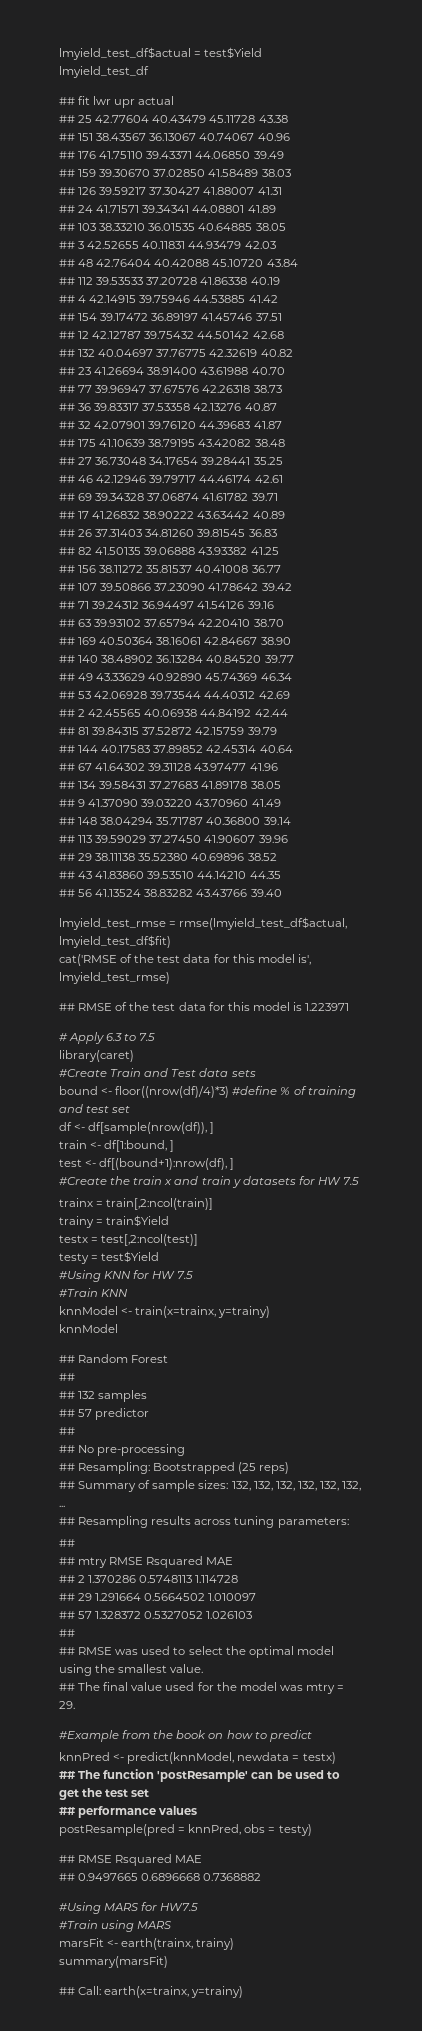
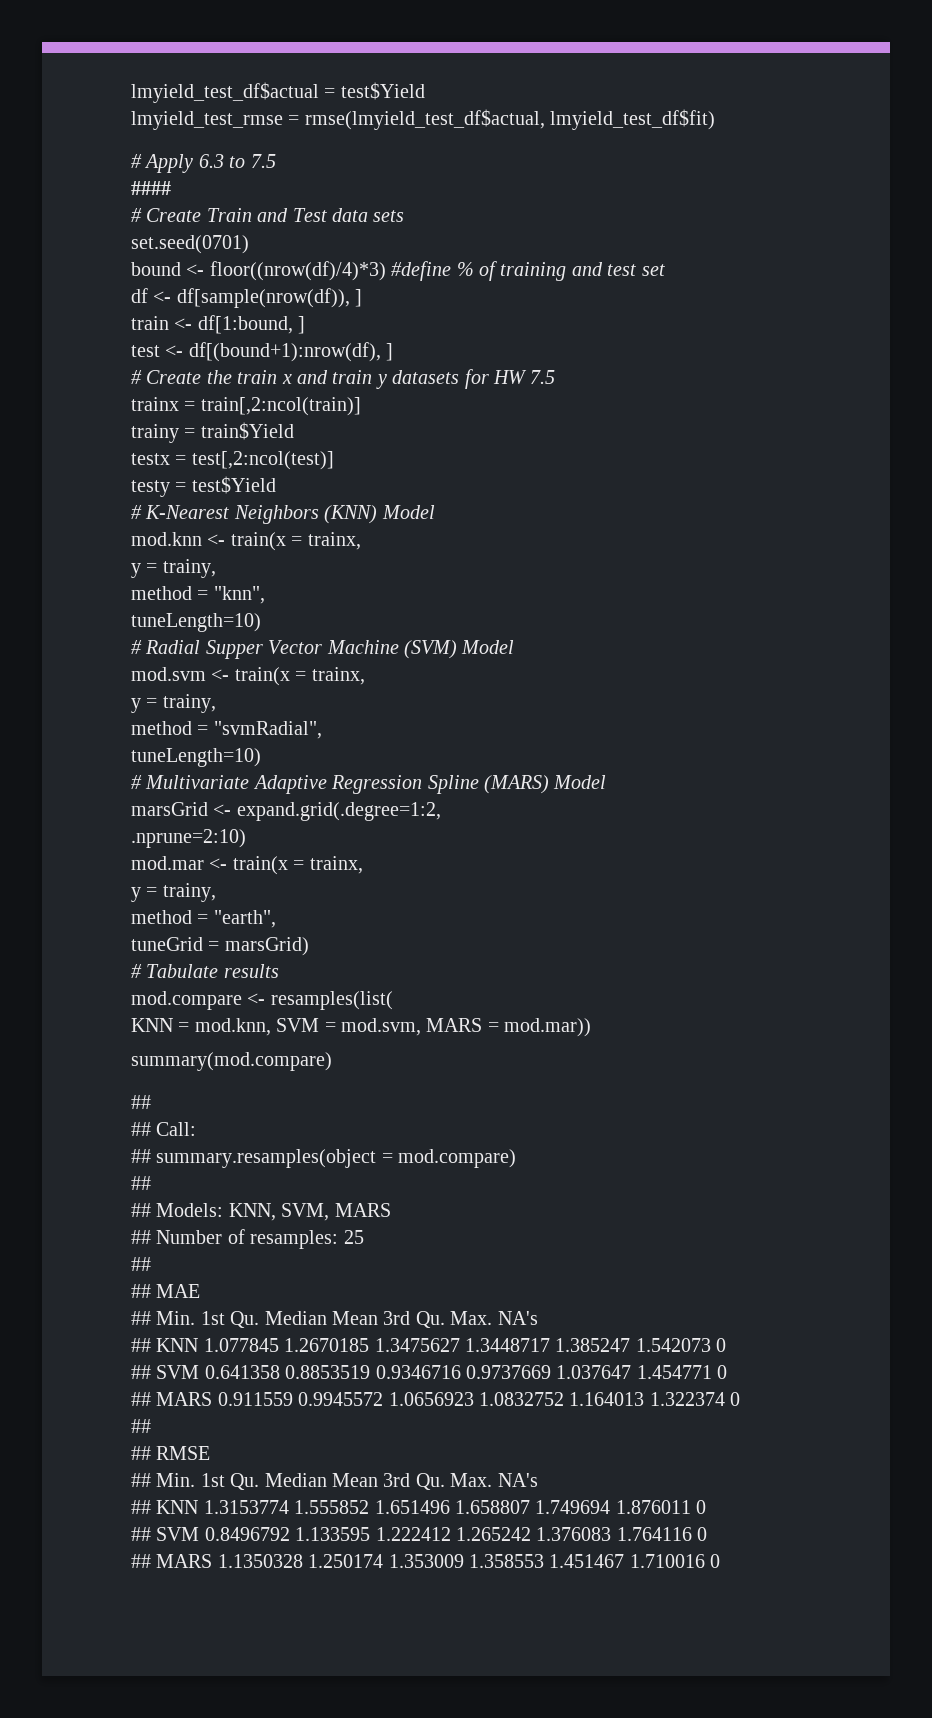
[59,66,149,78] [59,96,175,108] [59,115,288,123] [59,133,290,141] [59,151,284,159] [59,169,291,177] [59,187,282,195] [59,205,276,213] [59,223,286,231] [59,241,276,249] [59,259,298,267] [59,277,280,285] [59,295,278,303] [59,313,282,321] [59,331,284,339] [59,349,293,357] [59,367,285,375] [59,385,282,393] [59,403,277,411] [59,421,282,429] [59,439,285,447] [59,457,283,465] [59,475,283,483] [59,493,278,501] [59,511,285,519] [59,529,277,537] [59,547,279,555] [59,565,281,573] [59,583,292,591] [59,601,274,609] [59,619,284,627] [59,637,291,645] [59,655,294,663] [59,673,292,681] [59,691,290,699] [59,709,288,717] [59,727,277,735] [59,745,293,753] [59,763,278,771] [59,781,281,789] [59,799,281,807] [59,817,291,825] [59,835,288,843] [59,853,277,861] [59,871,281,879] [59,889,282,897] [59,917,348,930] [59,935,171,948] [59,954,311,966] [59,972,170,984] [59,1002,350,1011] lmyield_test_df // ## fit lwr upr actual // ## 25 42.77604 40.43479 45.11728 43.38 // ## 151 38.43567 36.13067 40.74067 40.96 // ## 176 41.75110 39.43371 44.06850 39.49 // ## 159 39.30670 37.02850 41.58489 38.03 // ## 126 39.59217 37.30427 41.88007 41.31 // ## 24 41.71571 39.34341 44.08801 41.89 // ## 103 38.33210 36.01535 40.64885 38.05 // ## 3 42.52655 40.11831 44.93479 42.03 // ## 48 42.76404 40.42088 45.10720 43.84 // ## 112 39.53533 37.20728 41.86338 40.19 // ## 4 42.14915 39.75946 44.53885 41.42 // ## 154 39.17472 36.89197 41.45746 37.51 // ## 12 42.12787 39.75432 44.50142 42.68 // ## 132 40.04697 37.76775 42.32619 40.82 // ## 23 41.26694 38.91400 43.61988 40.70 // ## 77 39.96947 37.67576 42.26318 38.73 // ## 36 39.83317 37.53358 42.13276 40.87 // ## 32 42.07901 39.76120 44.39683 41.87 // ## 175 41.10639 38.79195 43.42082 38.48 // ## 27 36.73048 34.17654 39.28441 35.25 // ## 46 42.12946 39.79717 44.46174 42.61 // ## 69 39.34328 37.06874 41.61782 39.71 // ## 17 41.26832 38.90222 43.63442 40.89 // ## 26 37.31403 34.81260 39.81545 36.83 // ## 82 41.50135 39.06888 43.93382 41.25 // ## 156 38.11272 35.81537 40.41008 36.77 // ## 107 39.50866 37.23090 41.78642 39.42 // ## 71 39.24312 36.94497 41.54126 39.16 // ## 63 39.93102 37.65794 42.20410 38.70 // ## 169 40.50364 38.16061 42.84667 38.90 // ## 140 38.48902 36.13284 40.84520 39.77 // ## 49 43.33629 40.92890 45.74369 46.34 // ## 53 42.06928 39.73544 44.40312 42.69 // ## 2 42.45565 40.06938 44.84192 42.44 // ## 81 39.84315 37.52872 42.15759 39.79 // ## 144 40.17583 37.89852 42.45314 40.64 // ## 67 41.64302 39.31128 43.97477 41.96 // ## 134 39.58431 37.27683 41.89178 38.05 // ## 9 41.37090 39.03220 43.70960 41.49 // ## 148 38.04294 35.71787 40.36800 39.14 // ## 113 39.59029 37.27450 41.90607 39.96 // ## 29 38.11138 35.52380 40.69896 38.52 // ## 43 41.83860 39.53510 44.14210 44.35 // ## 56 41.13524 38.83282 43.43766 39.40 // lmyield_test_rmse = rmse(lmyield_test_df$actual, lmyield_test_df$fit) // cat('RMSE of the test data for this model is', lmyield_test_rmse) // ## RMSE of the test data for this model is 1.223971 -> [131,109,716,130] lmyield_test_rmse = rmse(lmyield_test_df$actual, lmyield_test_df$fit)
[59,1050,134,1062] [59,1069,107,1077] library(caret) // #Create -> [131,181,171,195] [131,208,202,222] #### // # Create
(256, 1073) none -> [131,235,249,254] // set.seed(0701)
[59,1177,107,1185] #Create -> [131,370,202,384] # Create
[59,1270,194,1282] [59,1288,129,1297] [59,1306,271,1318] [59,1324,118,1333] [59,1354,169,1363] [59,1373,75,1381] [59,1390,148,1402] [59,1408,150,1420] [59,1427,75,1435] [59,1444,186,1456] [59,1462,290,1474] [59,1480,362,1492] [59,1505,65,1507] [59,1516,349,1528] [59,1539,75,1547] [59,1556,234,1568] [59,1575,239,1583] [59,1593,257,1601] [59,1611,253,1619] [59,1629,75,1637] [59,1646,334,1658] [59,1664,204,1676] [59,1682,345,1694] [59,1701,75,1709] [59,1730,312,1742] [59,1752,336,1764] [59,1769,340,1782] [59,1788,150,1800] [59,1806,198,1818] [59,1824,312,1836] [59,1854,203,1866] [59,1873,262,1881] [59,1902,199,1914] [59,1920,173,1932] [59,1938,235,1950] [59,1956,168,1968] [59,1986,244,1998] #Using KNN for HW 7.5 // #Train KNN // knnModel <- train(x=trainx, y=trainy) // knnModel // ## Random Forest // ## // ## 132 samples // ## 57 predictor // ## // ## No pre-processing // ## Resampling: Bootstrapped (25 reps) // ## Summary of sample sizes: 132, 132, 132, 132, 132, 132, ... // ## Resampling results across tuning parameters: // ## // ## mtry RMSE Rsquared MAE // ## 2 1.370286 0.5748113 1.114728 // ## 29 1.291664 0.5664502 1.010097 // ## 57 1.328372 0.5327052 1.026103 // ## // ## RMSE was used to select the optimal model using the smallest value. // ## The final value used for the model was mtry = 29. // #Example from the book on how to predict // knnPred <- predict(knnModel, newdata = testx) // ## The function 'postResample' can be used to get the test set // ## performance values // postResample(pred = knnPred, obs = testy) // ## RMSE Rsquared MAE // ## 0.9497665 0.6896668 0.7368882 // #Using MARS for HW7.5 // #Train using MARS // marsFit <- earth(trainx, trainy) // summary(marsFit) // ## Call: earth(x=trainx, y=trainy) -> [131,505,435,524] [131,532,361,551] [131,559,216,578] [131,586,265,604] [131,613,261,632] [131,640,515,659] [131,667,365,686] [131,694,216,713] [131,721,322,739] [131,748,261,767] [131,775,607,794] [131,802,441,821] [131,829,246,848] [131,856,363,875] [131,883,216,902] [131,910,276,928] [131,937,309,956] [131,964,279,978] [131,991,393,1010] [131,1018,592,1037] [131,1052,332,1071] [131,1095,151,1109] [131,1122,197,1136] [131,1149,517,1168] [131,1176,151,1190] [131,1203,391,1221] [131,1229,364,1249] [131,1257,151,1271] [131,1284,201,1298] [131,1311,538,1328] [131,1338,727,1352] [131,1365,728,1379] [131,1392,741,1406] [131,1419,151,1433] [131,1446,211,1460] [131,1473,538,1490] [131,1500,707,1514] [131,1527,708,1541] [131,1554,721,1568] # K-Nearest Neighbors (KNN) Model // mod.knn <- train(x = trainx, // y = trainy, // method = "knn", // tuneLength=10) // # Radial Supper Vector Machine (SVM) Model // mod.svm <- train(x = trainx, // y = trainy, // method = "svmRadial", // tuneLength=10) // # Multivariate Adaptive Regression Spline (MARS) Model // marsGrid <- expand.grid(.degree=1:2, // .nprune=2:10) // mod.mar <- train(x = trainx, // y = trainy, // method = "earth", // tuneGrid = marsGrid) // # Tabulate results // mod.compare <- resamples(list( // KNN = mod.knn, SVM = mod.svm, MARS = mod.mar)) // summary(mod.compare) // ## // ## Call: // ## summary.resamples(object = mod.compare) // ## // ## Models: KNN, SVM, MARS // ## Number of resamples: 25 // ## // ## MAE // ## Min. 1st Qu. Median Mean 3rd Qu. Max. NA's // ## KNN 1.077845 1.2670185 1.3475627 1.3448717 1.385247 1.542073 0 // ## SVM 0.641358 0.8853519 0.9346716 0.9737669 1.037647 1.454771 0 // ## MARS 0.911559 0.9945572 1.0656923 1.0832752 1.164013 1.322374 0 // ## // ## RMSE // ## Min. 1st Qu. Median Mean 3rd Qu. Max. NA's // ## KNN 1.3153774 1.555852 1.651496 1.658807 1.749694 1.876011 0 // ## SVM 0.8496792 1.133595 1.222412 1.265242 1.376083 1.764116 0 // ## MARS 1.1350328 1.250174 1.353009 1.358553 1.451467 1.710016 0

